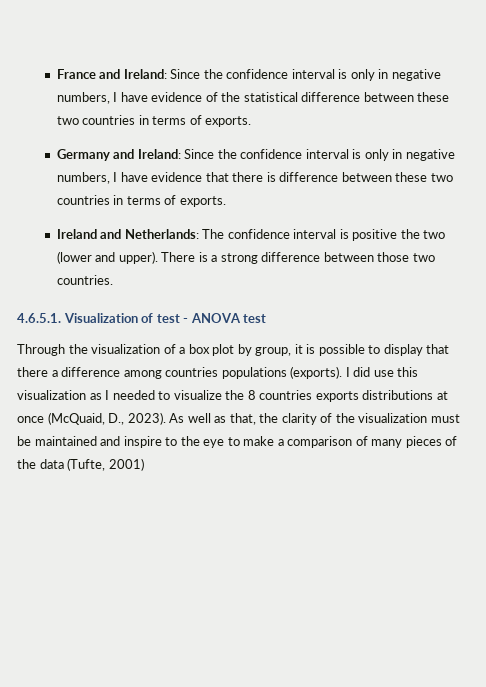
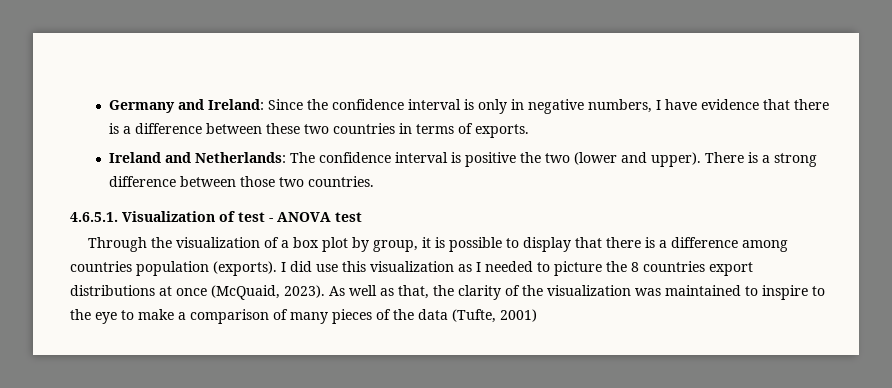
[56,69,441,81] [56,92,450,104] [56,115,252,127] France and Ireland: Since the confidence interval is only in negative numbers, I have evidence of the statistical difference between these two countries in terms of exports. // -> (108, 106) none
(276, 177) none -> [122,126,131,134] a
(48, 372) none -> [645,237,656,248] is
[221,367,287,379] populations -> [136,261,209,276] population
[173,390,222,400] visualize -> [554,261,602,276] picture
[315,391,359,402] exports -> [709,262,753,276] export
[108,413,125,425] D., -> (280, 292) none
[430,414,460,423] [17,436,121,446] must be maintained and -> [635,285,758,296] was maintained to

